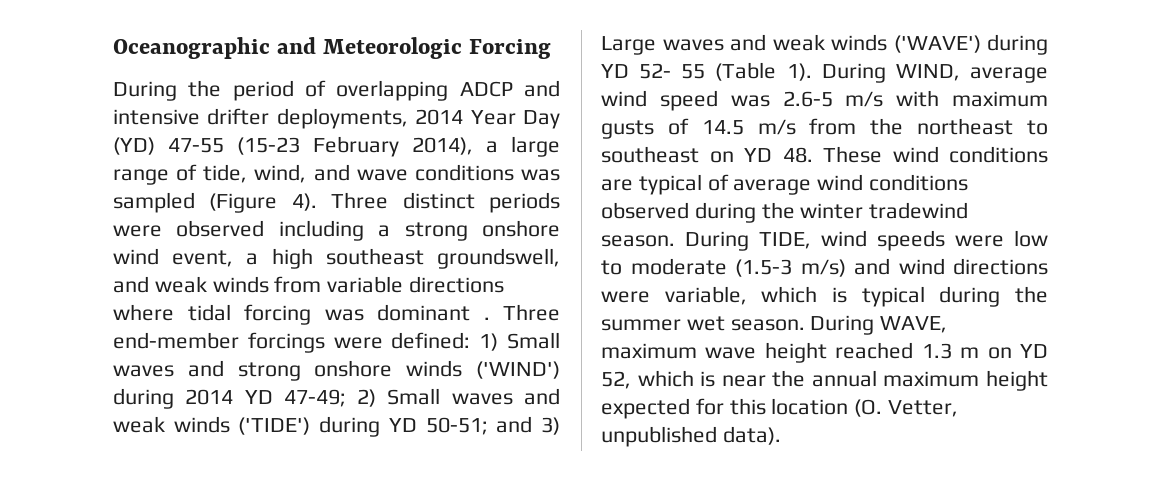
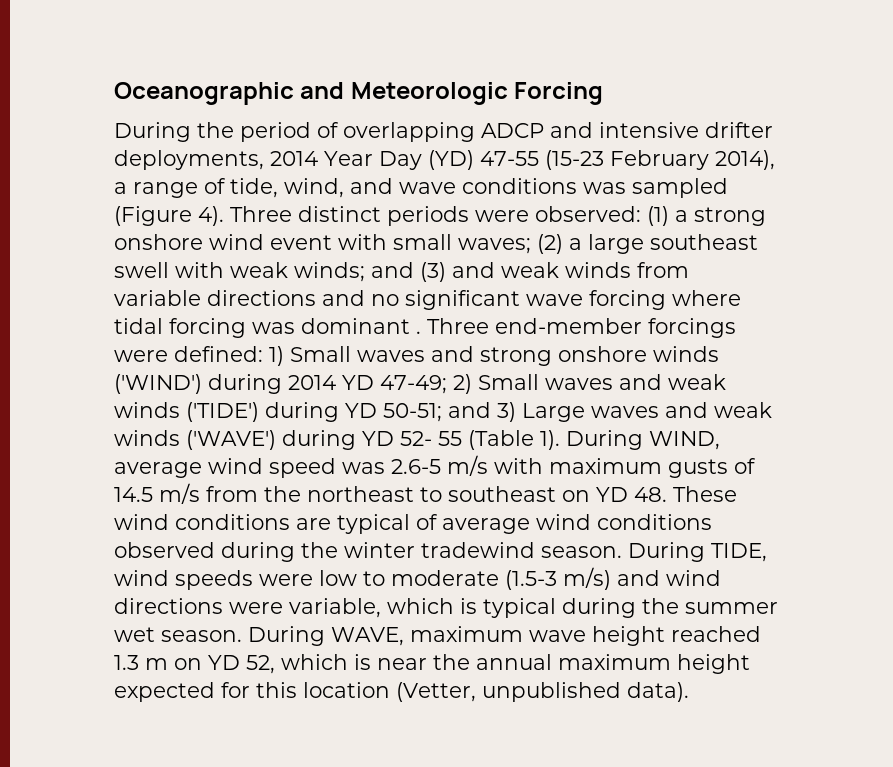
[511,136,560,157] large -> (127, 188) none
[176,220,364,241] observed including -> [535,206,669,226] observed: (1)
[172,248,560,269] event, a high southeast groundswell, -> [270,234,758,254] [114,262,446,282] event with small waves; (2) a large southeast swell with weak winds; and (3)
(505, 284) none -> [322,290,666,310] and no significant wave forcing
[854,399,959,417] (O. Vetter, -> [396,682,476,702] (Vetter,

